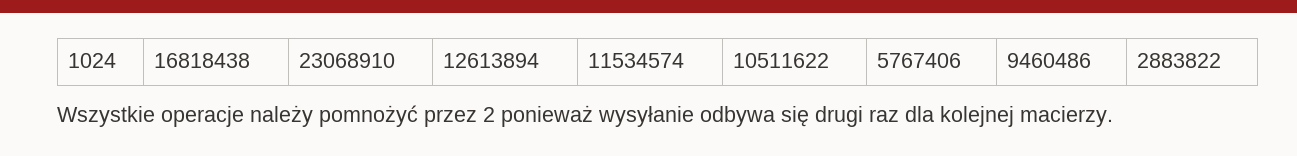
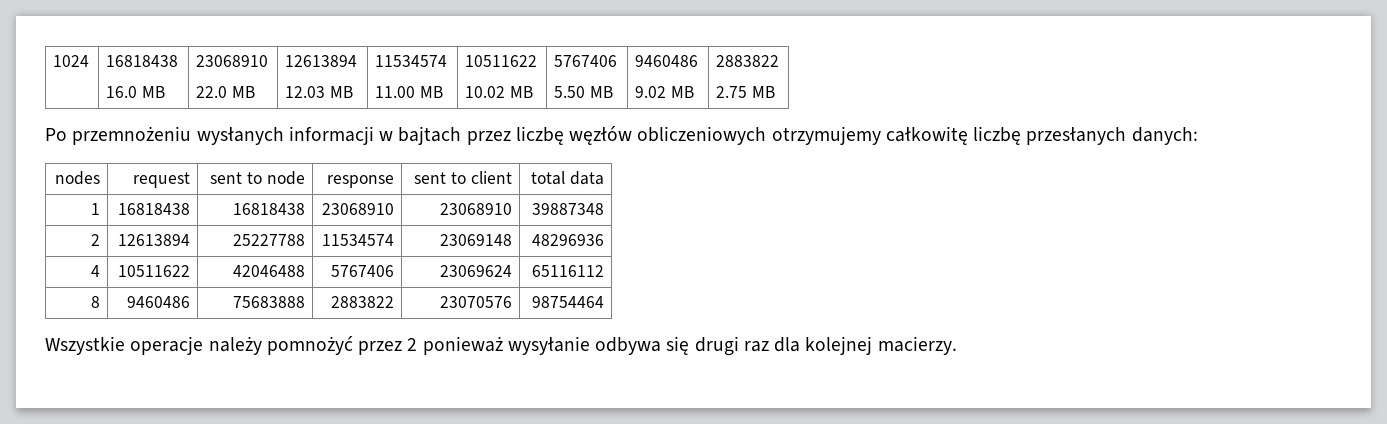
[299,53,396,68] [443,53,540,68] [588,53,685,68] [733,53,830,68] [877,53,962,68] [1007,53,1092,68] [1137,53,1222,68] | 23068910 | 12613894 | 11534574 | 10511622 | 5767406 | 9460486 | 2883822 -> [106,86,166,98] [196,55,269,67] [196,86,256,98] [285,55,358,67] [285,86,354,98] [375,55,448,67] [375,86,444,98] [465,55,538,67] [465,86,534,98] [554,55,618,67] [554,86,614,98] [635,55,699,67] [635,86,695,98] [716,55,780,67] [716,86,776,98] [45,126,1198,145] [54,171,100,185] [132,172,190,188] [210,171,305,185] [326,175,394,188] [414,171,512,184] [530,171,604,185] [90,203,100,215] [117,203,190,215] [232,203,305,215] [321,203,394,215] [439,203,512,215] [531,203,604,215] [90,234,100,246] [117,234,190,246] [232,234,305,246] [321,234,394,246] [439,234,512,246] [531,234,604,246] [90,265,100,277] [117,265,190,277] [232,265,305,277] [330,265,394,277] [439,265,512,277] [531,265,604,277] [90,296,100,308] [126,296,190,308] [232,296,305,308] [330,296,394,308] [439,296,512,308] [531,296,604,308] // 16.0 MB | 23068910 // 22.0 MB | 12613894 // 12.03 MB | 11534574 // 11.00 MB | 10511622 // 10.02 MB | 5767406 // 5.50 MB | 9460486 // 9.02 MB | 2883822 // 2.75 MB // Po przemnożeniu wysłanych informacji w bajtach przez liczbę węzłów obliczeniowych otrzymujemy całkowitę liczbę przesłanych danych: // nodes | request | sent to node | response | sent to client | total data // 1 | 16818438 | 16818438 | 23068910 | 23068910 | 39887348 // 2 | 12613894 | 25227788 | 11534574 | 23069148 | 48296936 // 4 | 10511622 | 42046488 | 5767406 | 23069624 | 65116112 // 8 | 9460486 | 75683888 | 2883822 | 23070576 | 98754464

